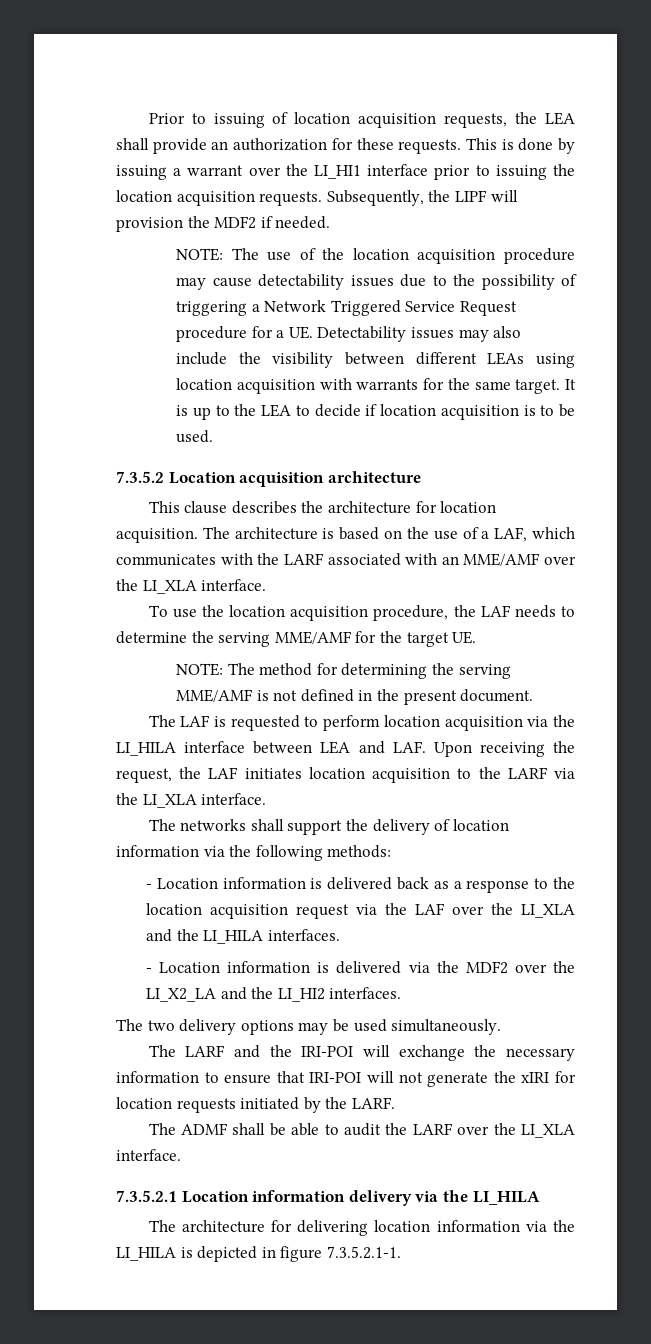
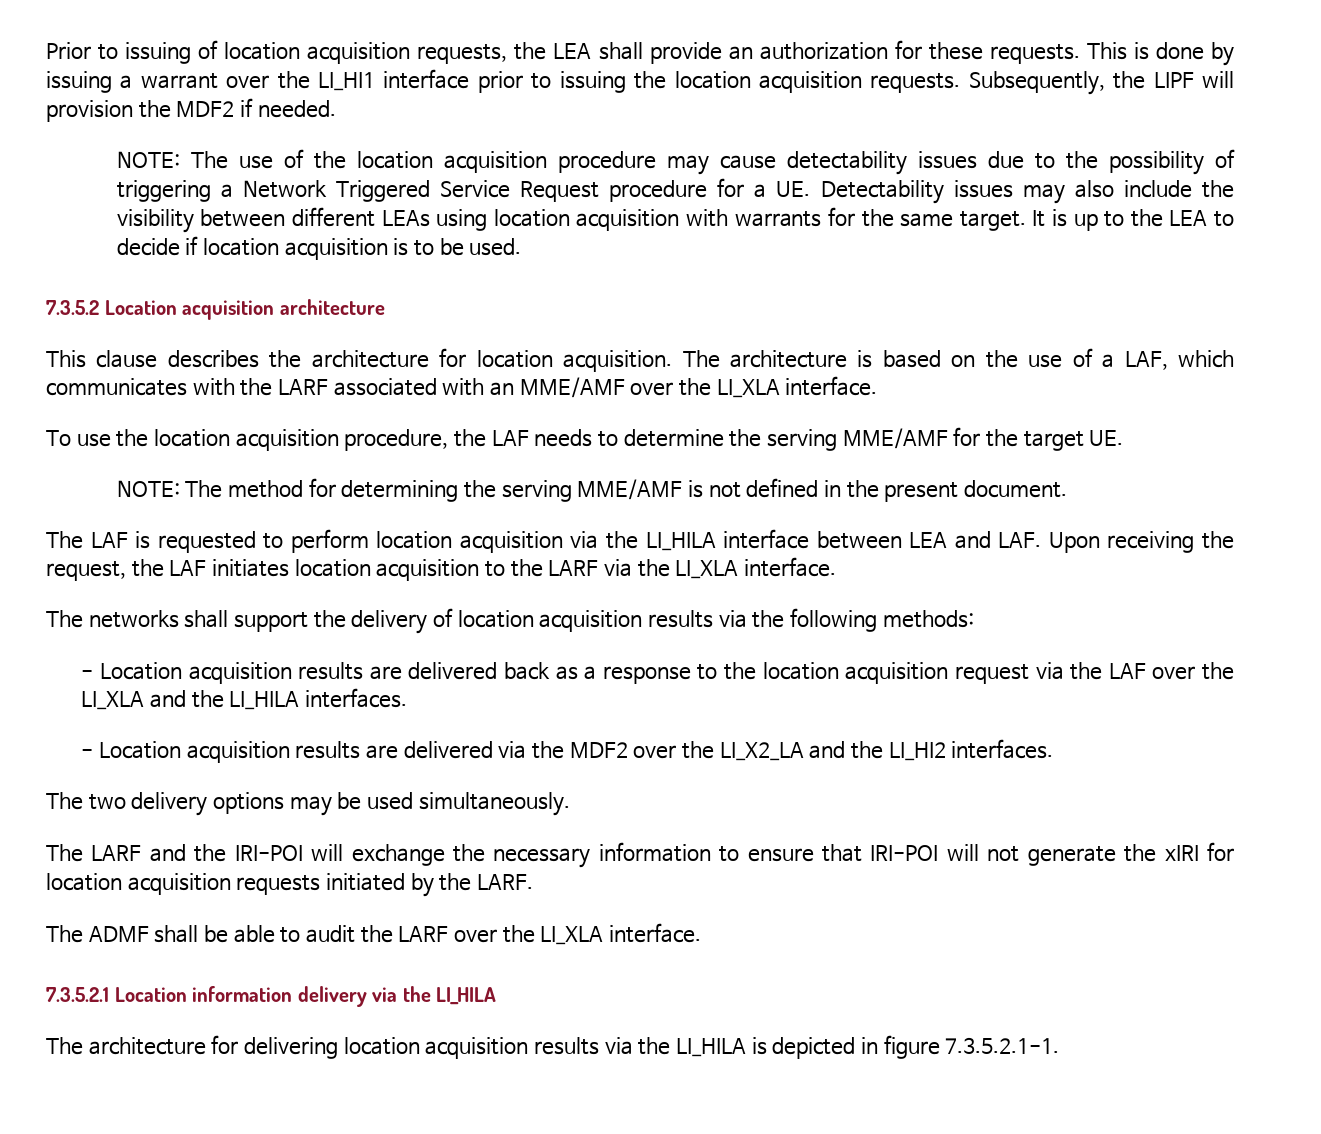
[116,845,199,857] information -> [539,610,714,632] acquisition results
[222,877,323,889] information is -> [188,662,402,684] acquisition results are
[227,961,330,973] information is -> [186,741,399,763] acquisition results are
(172, 1103) none -> [127,873,231,895] acquisition
[436,1220,520,1232] information -> [425,1037,599,1059] acquisition results

